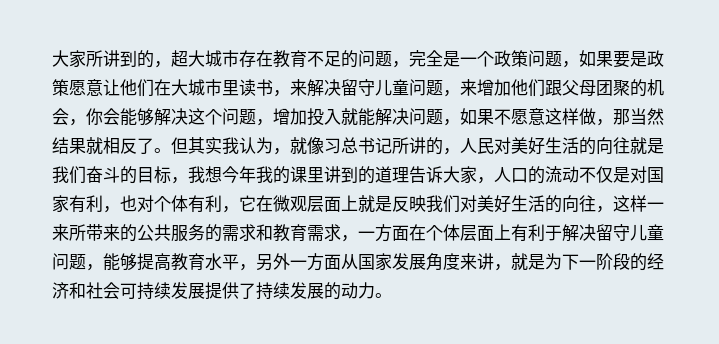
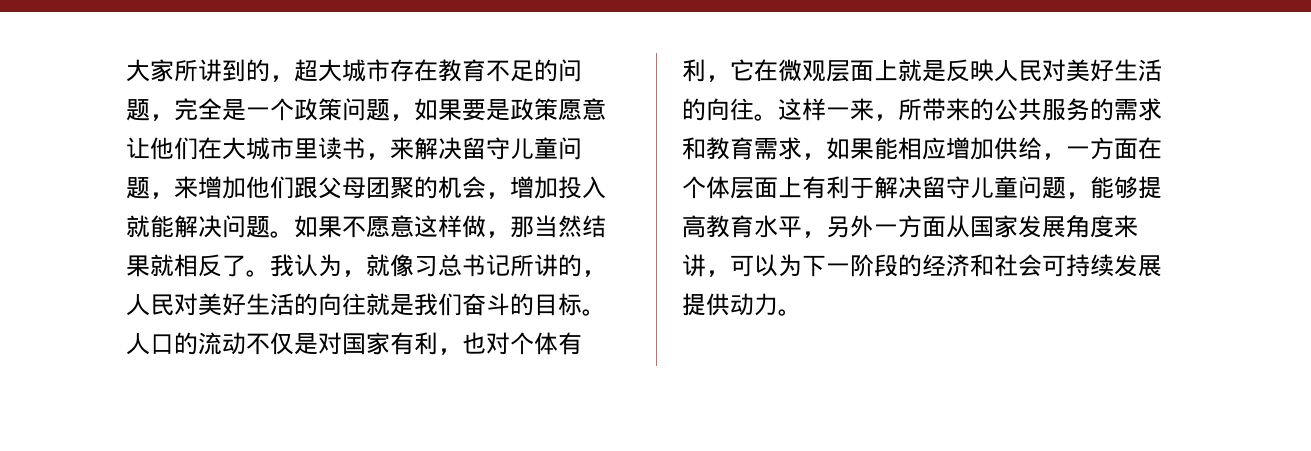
[86,108,273,126] 你会能够解决这个问题， -> (510, 195) none
[443,119,460,126] ， -> [270,231,294,238] 。
[171,137,222,154] 但其实 -> (270, 273) none
[171,166,494,184] ，我想今年我的课里讲到的道理告诉大家， -> [582,309,606,316] 。
[426,195,613,213] 我们对美好生活的向往， -> [994,59,1162,82] [682,98,778,121] 人民对美好生活的向往。
(69, 232) none -> [874,114,898,121] ，
(358, 238) none -> [826,137,1066,160] 如果能相应增加供给，
[511,253,545,270] 就是 -> [730,254,778,277] 可以
[239,282,341,300] 了持续发展的 -> (730, 304) none

